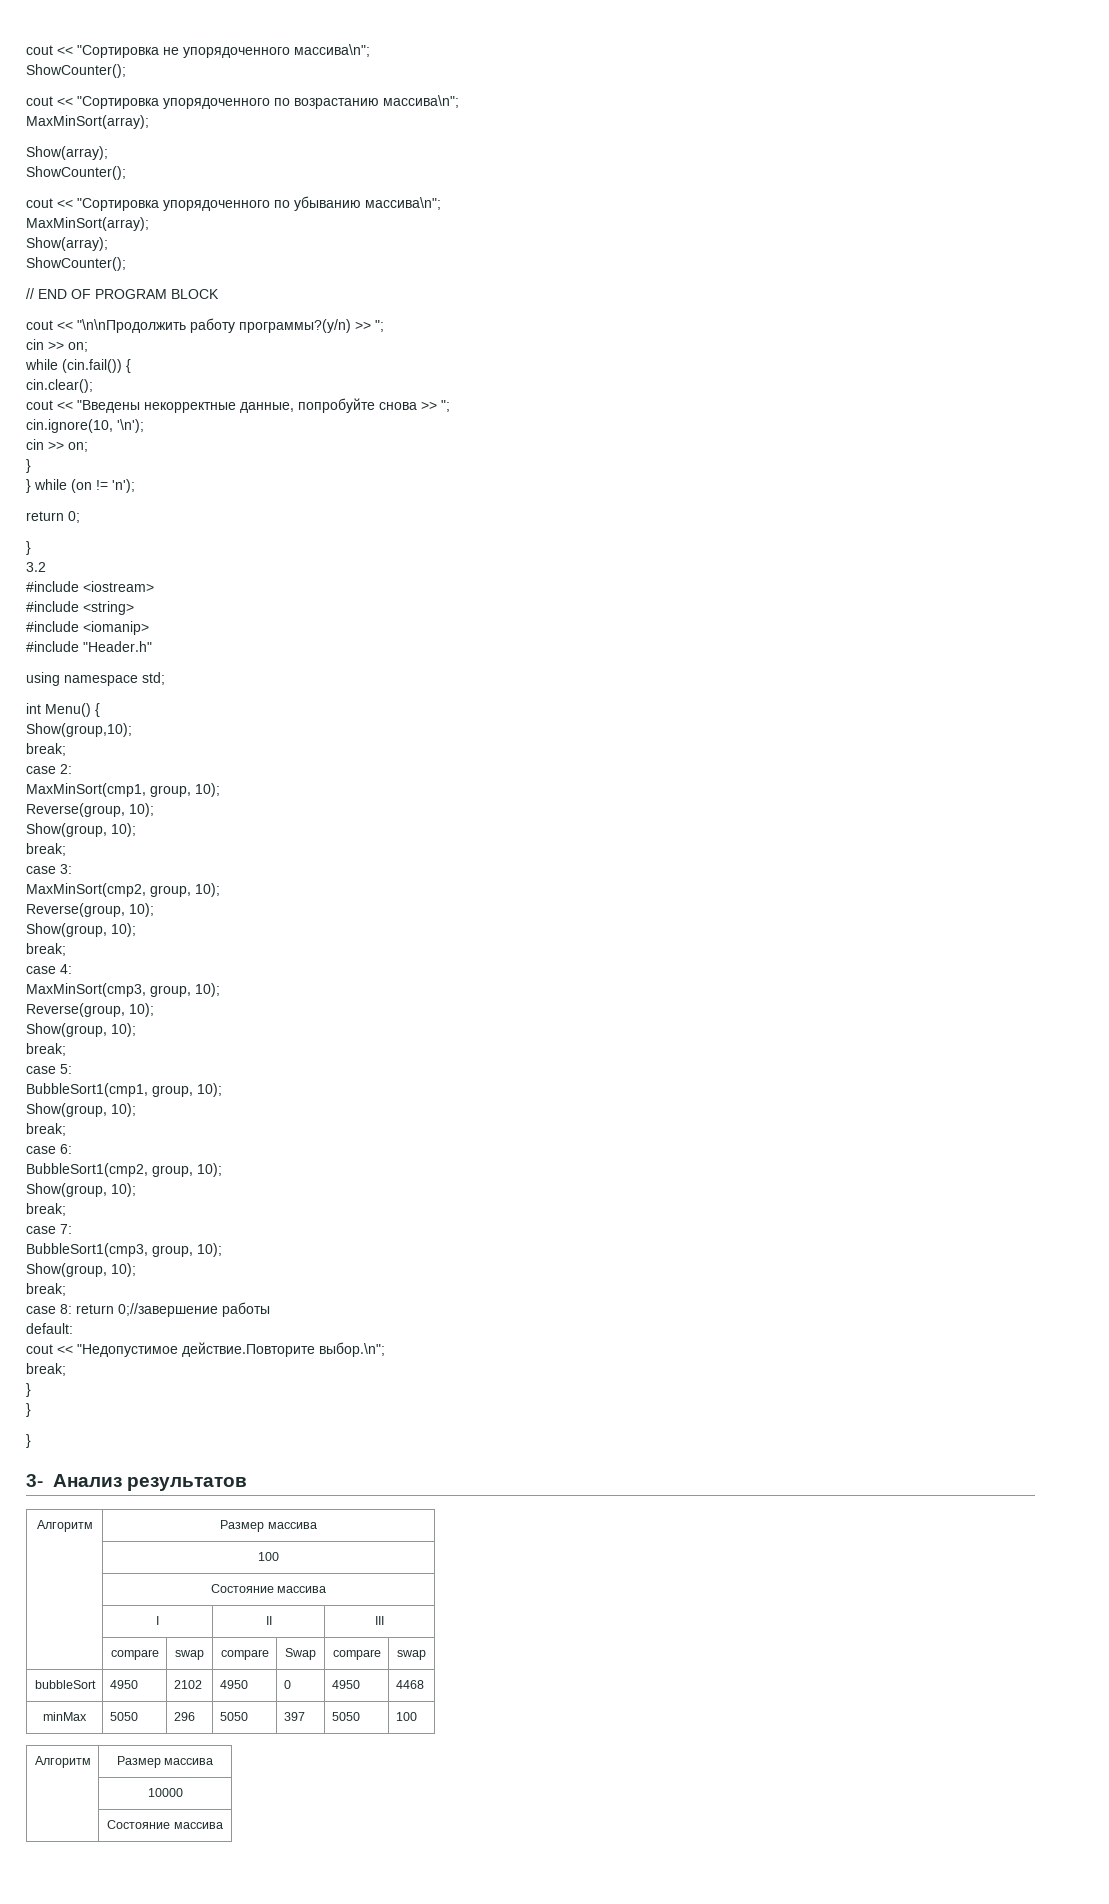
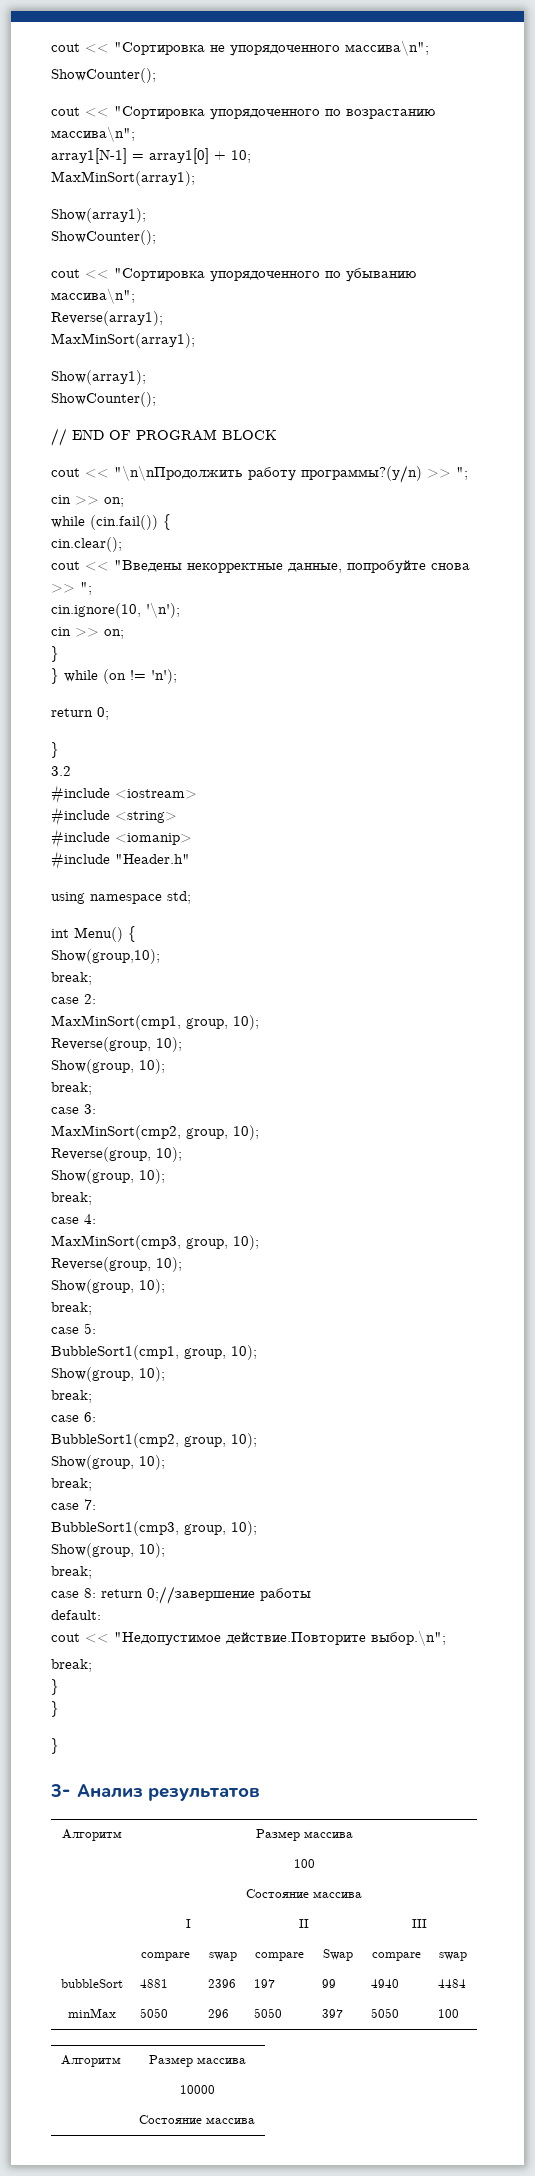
[26,115,149,129] [26,146,108,160] MaxMinSort(array); // Show(array); -> [51,148,251,164] [51,171,195,186] [51,208,146,223] array1[N-1] = array1[0] + 10; // MaxMinSort(array1); // Show(array1);
[26,217,149,231] [26,237,108,251] MaxMinSort(array); // Show(array); -> [51,311,163,326] [51,333,195,348] [51,370,146,385] Reverse(array1); // MaxMinSort(array1); // Show(array1);
[109,1680,138,1689] [173,1680,202,1689] [219,1680,248,1689] [283,1680,291,1689] [331,1680,360,1689] [395,1680,424,1689] 4950 | 2102 | 4950 | 0 | 4950 | 4468 -> [139,1979,168,1988] [207,1979,236,1988] [253,1979,275,1988] [321,1979,336,1988] [370,1979,399,1988] [437,1979,466,1988] 4881 | 2396 | 197 | 99 | 4940 | 4484

